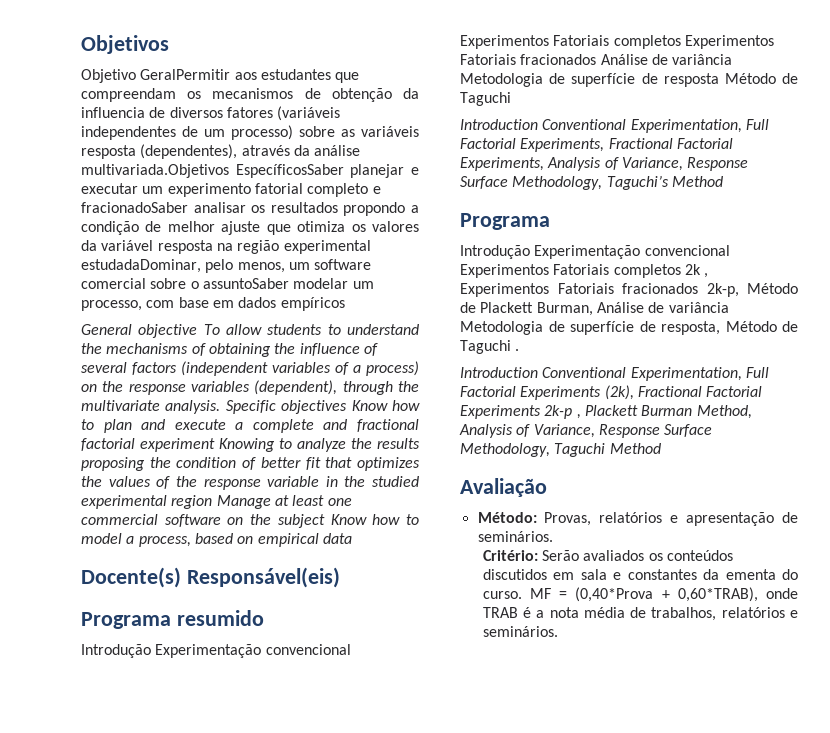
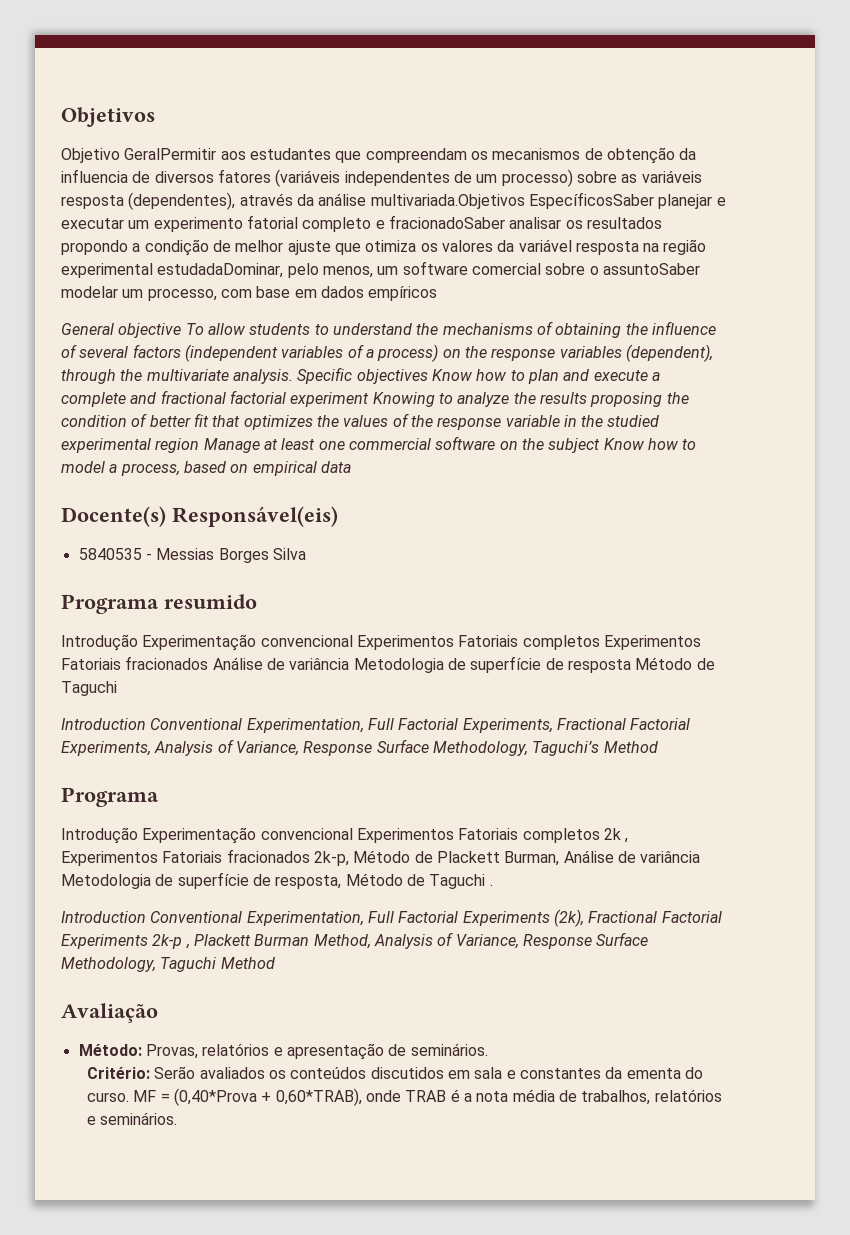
(340, 577) none -> [78,548,306,563] // 5840535 - Messias Borges Silva

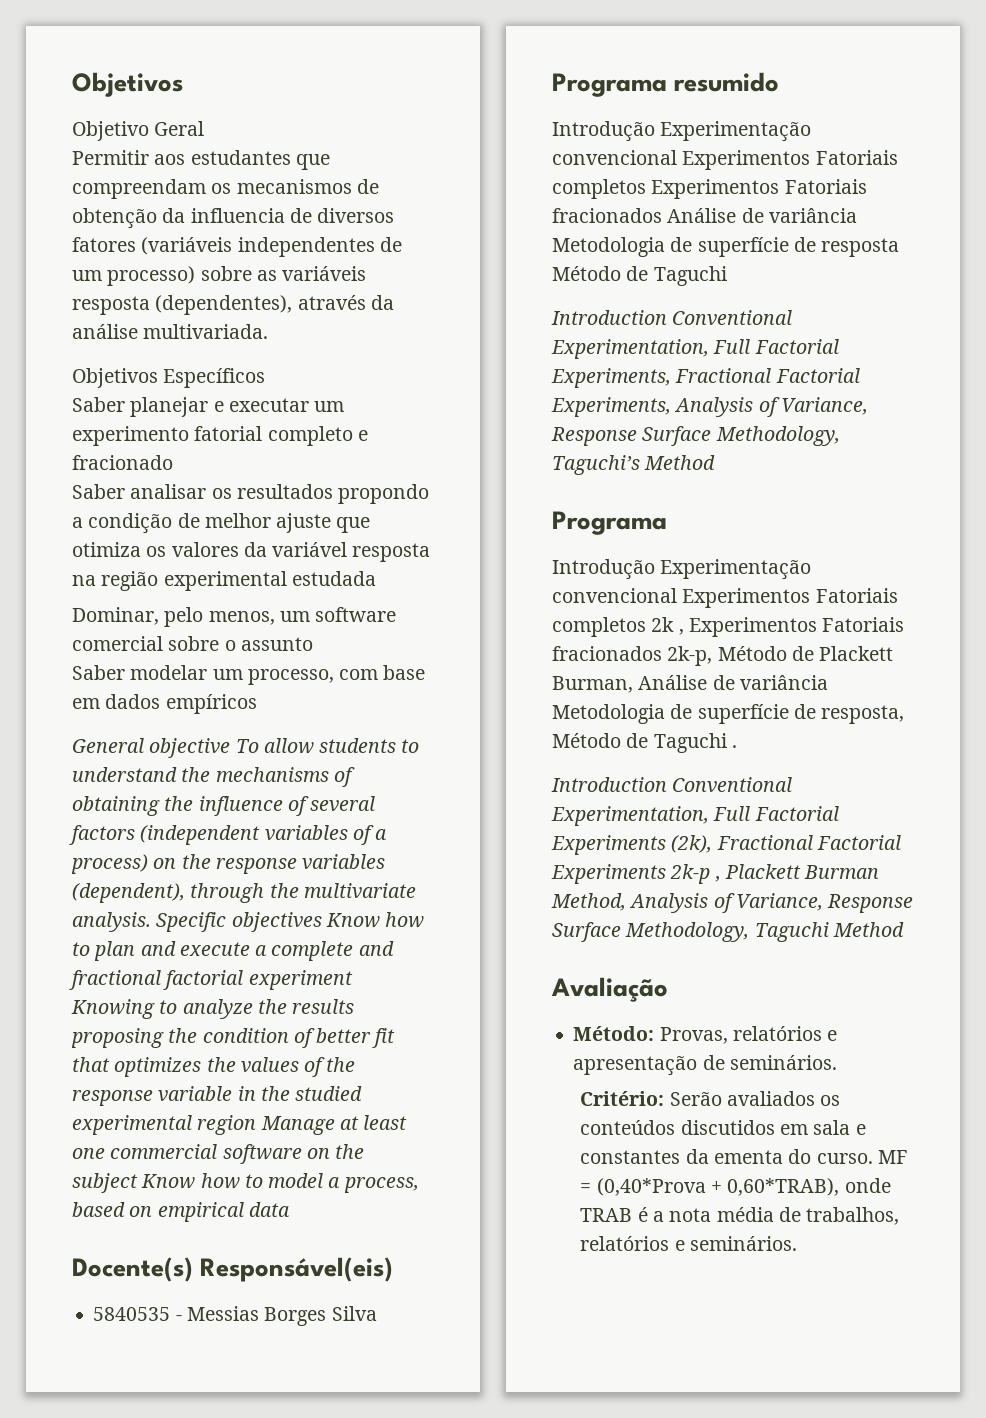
[124,148,217,160] GeralPermitir -> [154,121,205,136] [72,150,149,165] Geral // Permitir
[370,192,654,209] multivariada.Objetivos EspecíficosSaber -> [143,324,269,339] [72,368,266,388] [72,397,125,412] multivariada. // Objetivos Específicos // Saber
[388,215,505,229] fracionadoSaber -> [72,455,173,470] [72,484,125,499] fracionado // Saber
[157,263,284,278] estudadaDominar, -> [291,571,376,586] [72,607,159,625] estudada // Dominar,
[602,263,700,275] assuntoSaber -> [240,637,313,651] [72,665,125,680] assunto // Saber

